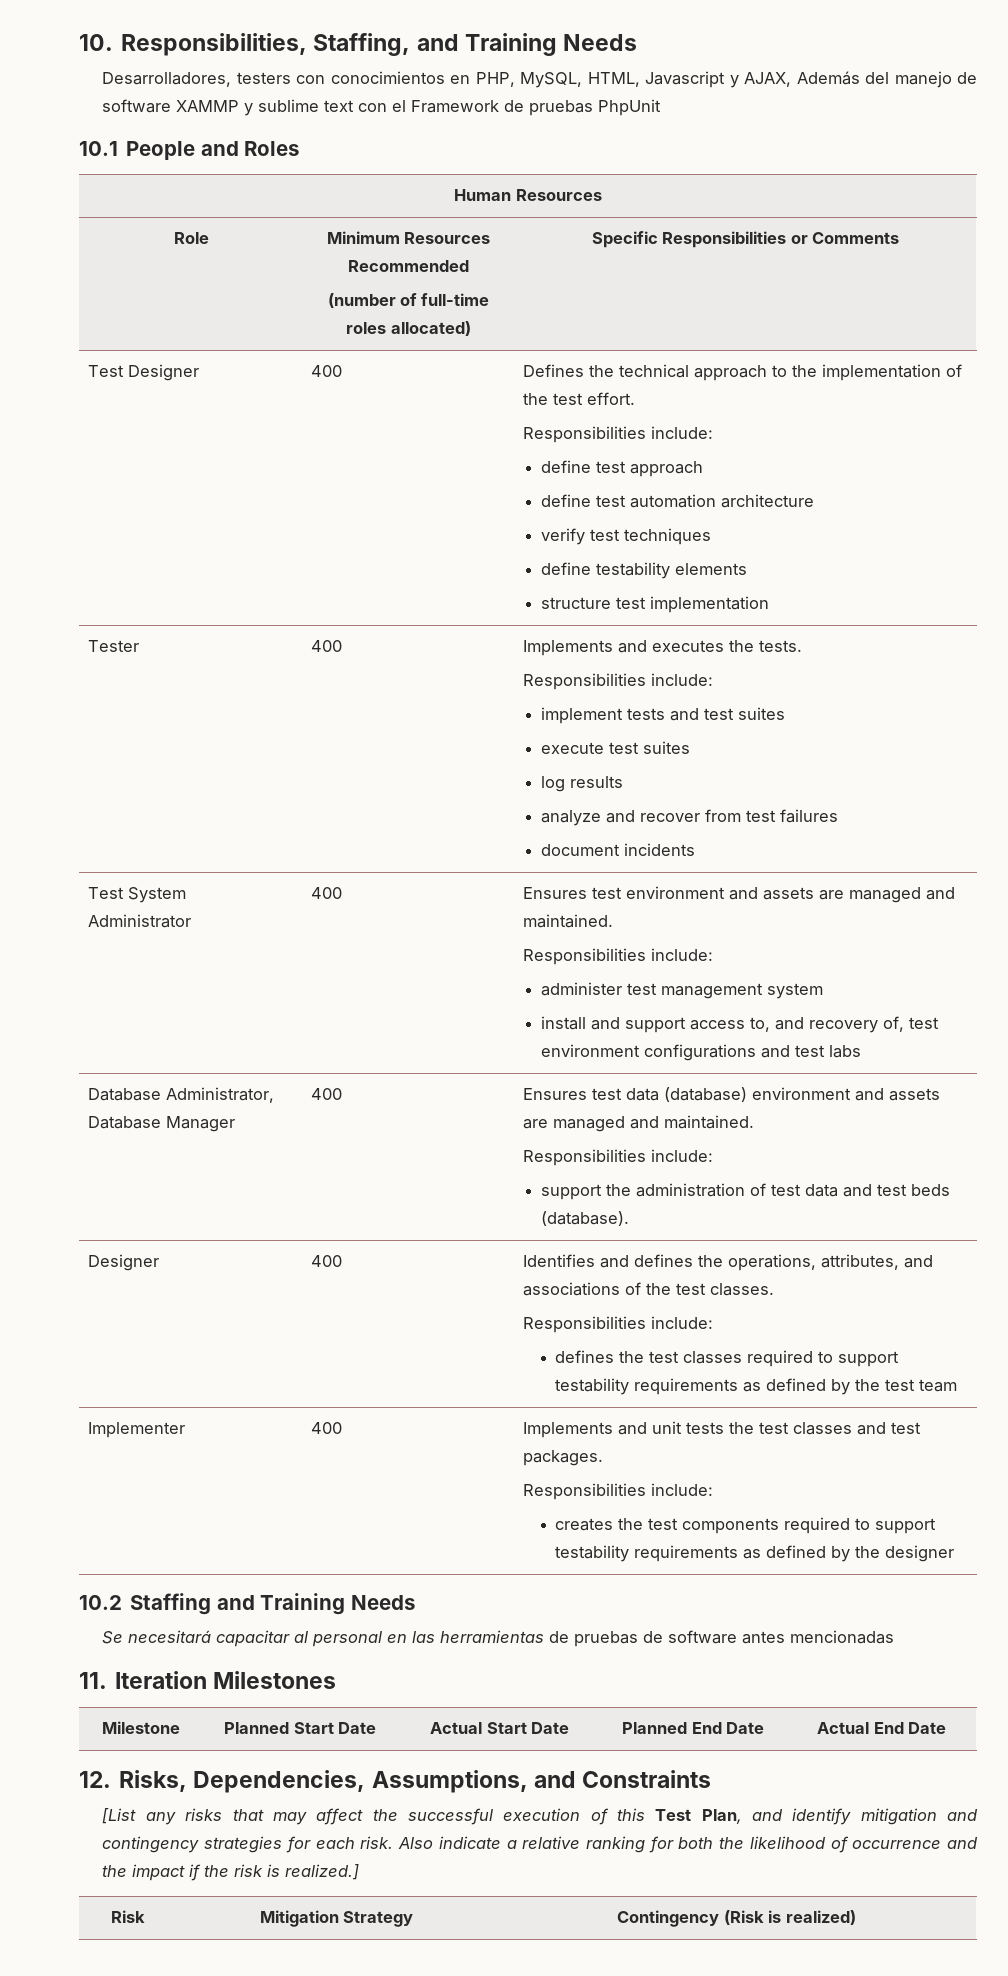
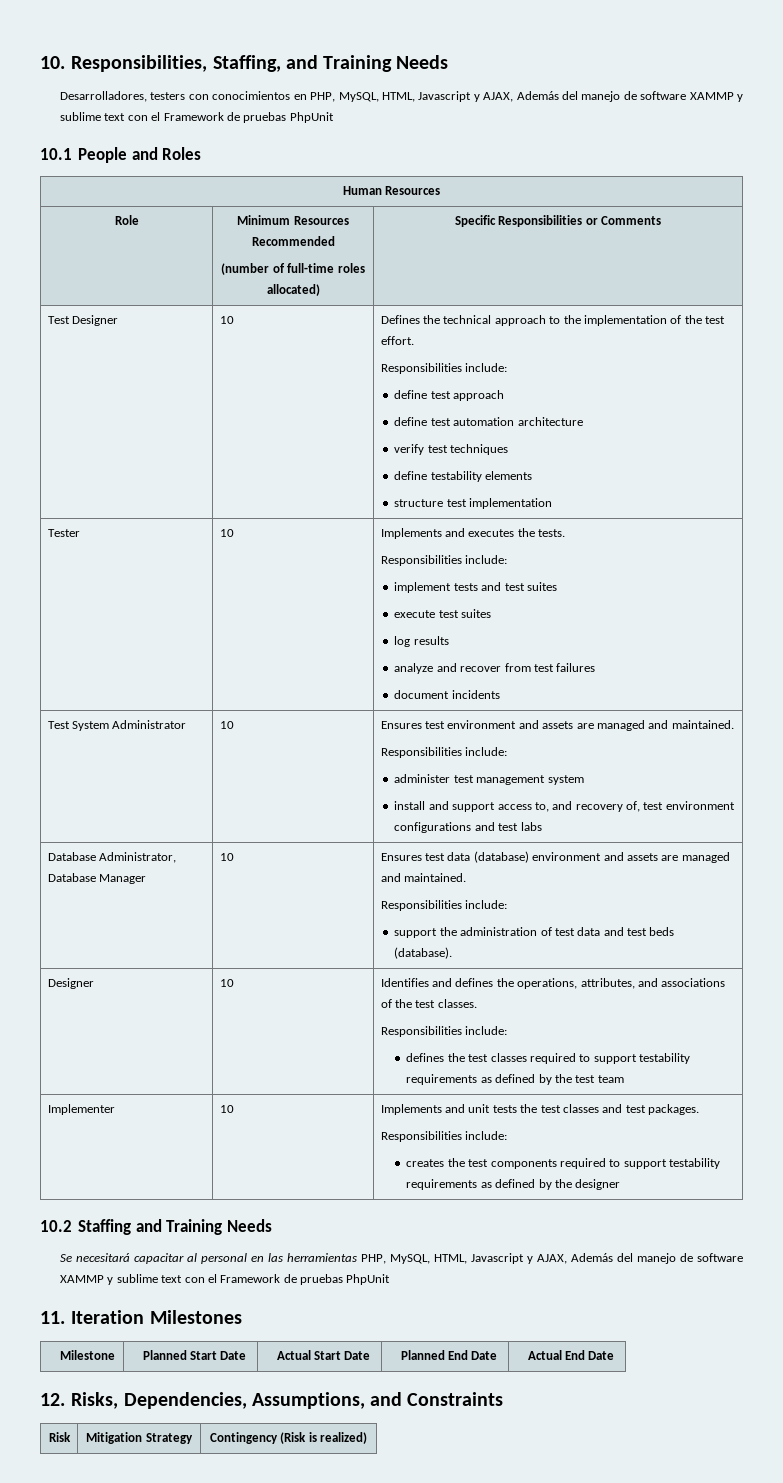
[311,365,343,377] 400 -> [219,316,234,324] 10
[311,640,343,652] 400 -> [219,529,234,537] 10
[311,887,343,899] 400 -> [219,721,234,729] 10
[311,1088,343,1100] 400 -> [219,853,234,861] 10
[311,1255,343,1267] 400 -> [219,979,234,987] 10
[311,1422,343,1434] 400 -> [219,1105,234,1113] 10
[549,1630,895,1647] de pruebas de software antes mencionadas -> [361,1253,743,1264] [60,1274,391,1285] PHP, MySQL, HTML, Javascript y AJAX, Además del manejo de software XAMMP y sublime text con el Framework de pruebas PhpUnit
[102,1808,979,1825] [102,1836,979,1853] [102,1864,360,1881] // [List any risks that may affect the successful execution of this Test Plan, and identify mitigation and contingency strategies for each risk. Also indicate a relative ranking for both the likelihood of occurrence and the impact if the risk is realized.] -> (504, 1399) none

